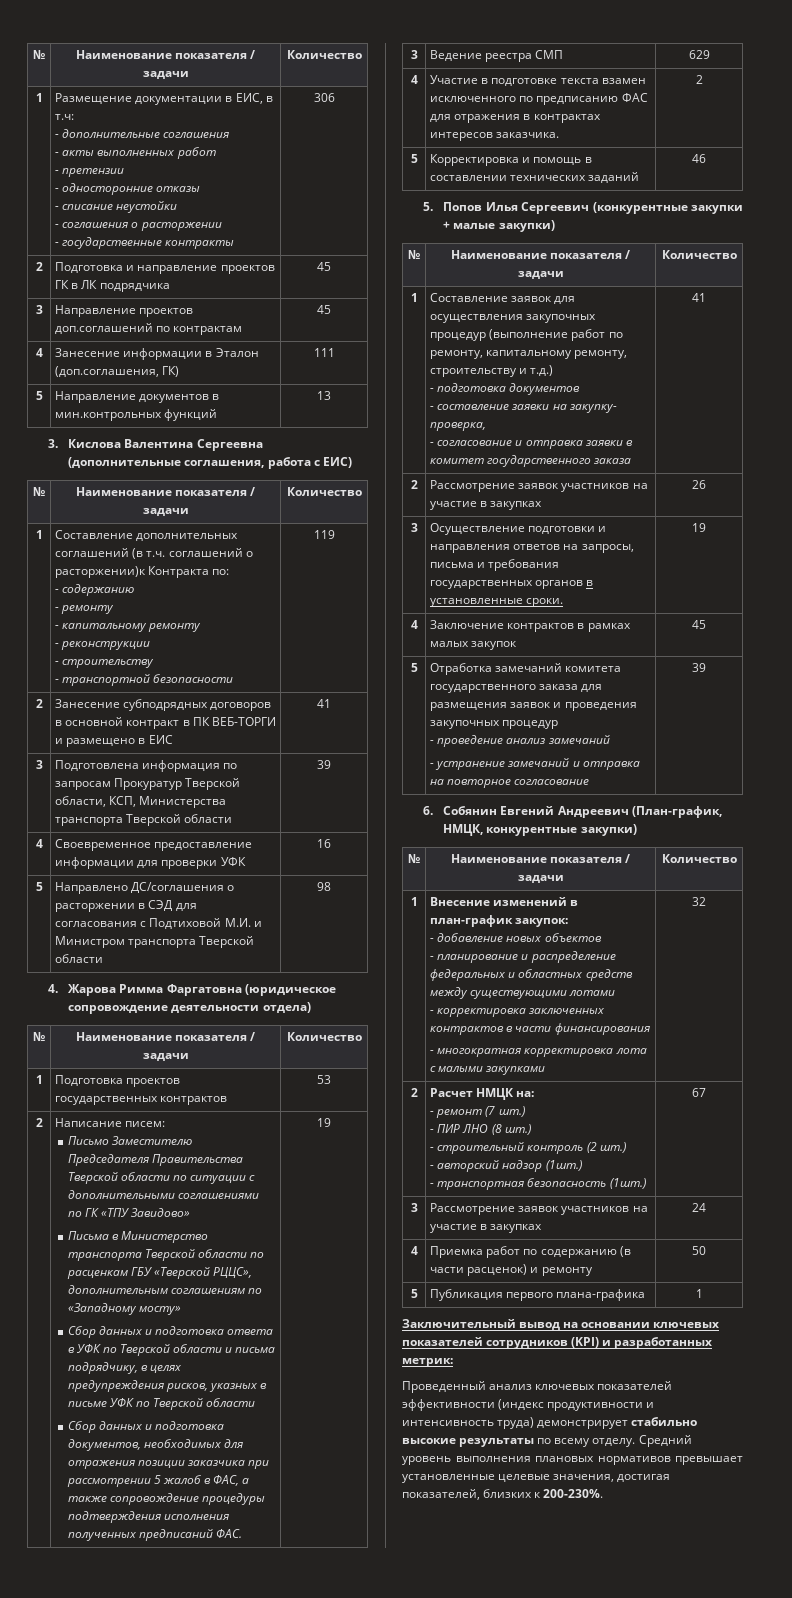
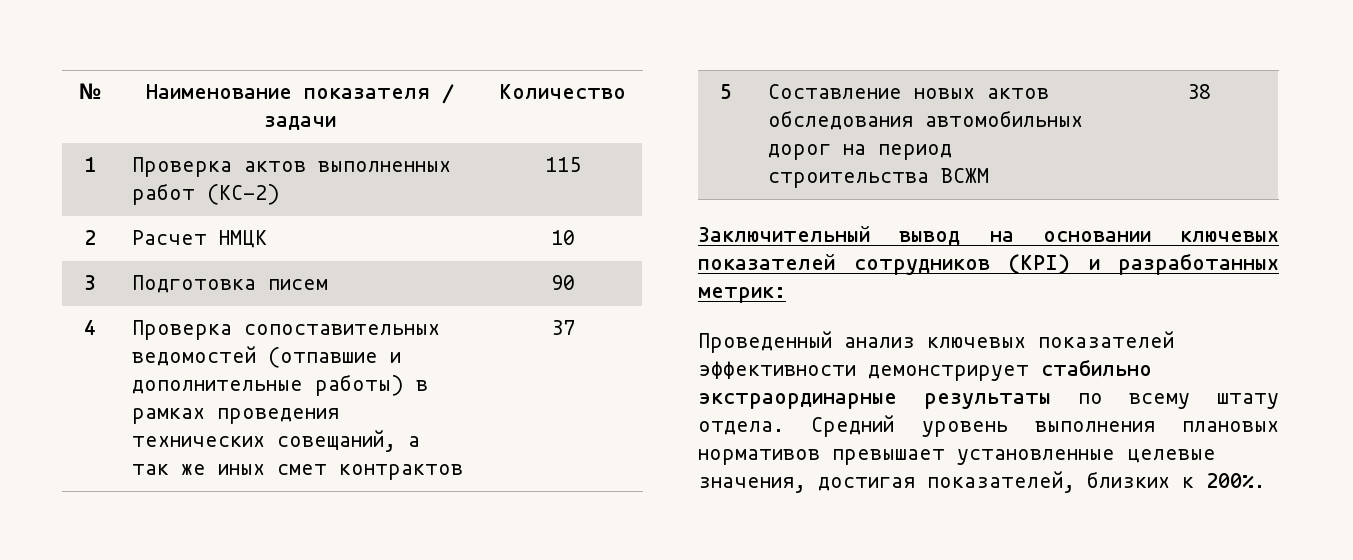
[33,50,45,59] [75,50,256,59] [142,71,189,79] [286,50,362,59] [35,93,43,102] [55,93,273,105] [55,114,75,120] [55,129,230,138] [55,147,216,159] [55,168,125,177] [55,183,201,195] [55,201,178,213] [55,222,222,231] [55,237,235,249] [313,93,335,102] [35,262,43,271] [55,262,275,274] [55,280,170,292] [317,262,331,271] [35,305,43,314] [55,305,194,317] [55,323,243,335] [317,305,331,314] [35,348,43,357] [55,348,259,360] [55,366,180,377] [313,348,335,357] [35,391,43,400] [55,391,220,403] [55,409,218,421] [317,391,331,400] [47,439,263,451] [68,457,352,469] [33,487,45,496] [75,487,256,496] [142,508,189,516] [286,487,362,496] [35,530,43,539] [55,530,239,541] [55,548,253,559] [55,566,230,578] [55,584,135,596] [55,605,115,614] [55,623,202,632] [55,641,151,650] [55,659,155,668] [55,674,234,686] [313,530,335,539] [35,699,43,708] [55,699,272,711] [55,717,276,729] [55,735,173,747] [317,699,331,708] [35,760,43,769] [55,760,238,772] [55,778,241,790] [55,796,227,808] [55,814,233,826] [317,760,331,769] [35,839,43,848] [55,839,253,851] [55,857,246,869] [317,839,331,848] [35,882,43,891] [55,882,235,894] [55,900,197,912] [55,918,262,929] [55,936,255,948] [55,954,104,963] [317,882,331,891] [47,984,336,996] [68,1002,311,1014] [33,1032,45,1041] [75,1032,256,1041] [142,1053,189,1061] [286,1032,362,1041] [35,1075,43,1084] [55,1075,181,1087] [55,1096,228,1105] [317,1075,331,1084] [35,1118,43,1127] [55,1118,166,1127] [67,1136,192,1145] [67,1154,243,1166] [67,1172,256,1184] [67,1190,259,1199] [67,1208,191,1217] [67,1231,209,1243] [67,1249,265,1261] [66,1267,253,1279] [67,1285,263,1294] [67,1303,181,1315] [67,1326,274,1338] [67,1344,276,1356] [67,1362,183,1374] [67,1380,268,1392] [67,1398,256,1410] [67,1421,225,1433] [67,1439,244,1451] [67,1460,270,1469] [66,1475,250,1487] [67,1493,266,1505] [67,1511,229,1523] [67,1529,243,1541] [317,1118,331,1127] [410,50,418,59] [430,50,564,62] [688,50,710,59] [410,75,418,84] [430,75,646,86] [430,93,648,105] [430,114,601,123] [430,132,560,141] [695,75,703,84] [410,154,418,163] [430,154,592,166] [430,172,640,183] [692,154,706,163] [422,202,743,214] [443,220,555,232] [408,250,420,259] [450,250,631,259] [517,271,564,279] [661,250,737,259] [410,293,418,302] [430,293,576,304] [430,314,597,323] [430,329,623,341] [430,350,628,359] [430,365,554,377] [430,383,581,395] [430,404,617,413] [430,422,487,431] [430,440,633,449] [430,455,632,467] [692,293,706,302] [410,480,418,489] [430,480,648,492] [430,501,543,510] [692,480,706,489] [410,523,418,532] [430,523,607,535] [430,544,634,553] [430,559,560,571] [430,580,594,589] [430,598,564,607] [692,523,706,532] [410,620,418,629] [430,620,631,632] [430,641,518,650] [692,620,706,629] [410,663,418,672] [430,663,622,675] [430,684,603,693] [430,702,637,711] [430,720,559,729] [430,735,610,747] [430,758,640,770] [430,779,590,788] [692,663,706,672] [422,806,722,818] [443,824,637,836] [408,854,420,863] [450,854,631,863] [517,875,564,883] [661,854,737,863] [410,897,418,906] [430,897,579,906] [430,915,569,927] [430,933,602,942] [430,951,616,963] [430,969,633,981] [430,987,616,999] [430,1008,606,1017] [430,1023,650,1035] [430,1048,647,1057] [430,1066,546,1075] [692,897,706,906] [410,1088,418,1097] [430,1088,535,1100] [430,1106,525,1118] [430,1124,531,1135] [430,1142,626,1154] [430,1160,582,1172] [430,1178,646,1190] [692,1088,706,1097] [410,1203,418,1212] [430,1203,648,1215] [430,1224,543,1233] [692,1203,706,1212] [410,1246,418,1255] [430,1246,631,1258] [430,1264,593,1276] [692,1246,706,1255] [410,1289,418,1298] [430,1289,646,1301] [695,1289,703,1298] № | Наименование показателя / задачи | Количество // 1 | Размещение документации в ЕИС, в т.ч: // - дополнительные соглашения // - акты выполненных работ // - претензии // - односторонние отказы // - списание неустойки // - соглашения о расторжении // - государственные контракты | 306 // 2 | Подготовка и направление проектов ГК в ЛК подрядчика | 45 // 3 | Направление проектов доп.соглашений по контрактам | 45 // 4 | Занесение информации в Эталон (доп.соглашения, ГК) | 111 // 5 | Направление документов в мин.контрольных функций | 13 // 3. Кислова Валентина Сергеевна (дополнительные соглашения, работа с ЕИС) // № | Наименование показателя / задачи | Количество // 1 | Составление дополнительных соглашений (в т.ч. соглашений о расторжении)к Контракта по: // - содержанию // - ремонту // - капитальному ремонту // - реконструкции // - строительству // - транспортной безопасности | 119 // 2 | Занесение субподрядных договоров в основной контракт в ПК ВЕБ-ТОРГИ и размещено в ЕИС | 41 // 3 | Подготовлена информация по запросам Прокуратур Тверской области, КСП, Министерства транспорта Тверской области | 39 // 4 | Своевременное предоставление информации для проверки УФК | 16 // 5 | Направлено ДС/соглашения о расторжении в СЭД для согласования с Подтиховой М.И. и Министром транспорта Тверской области | 98 // 4. Жарова Римма Фаргатовна (юридическое сопровождение деятельности отдела) // № | Наименование показателя / задачи | Количество // 1 | Подготовка проектов государственных контрактов | 53 // 2 | Написание писем: // Письмо Заместителю Председателя Правительства Тверской области по ситуации с дополнительными соглашениями по ГК «ТПУ Завидово» // Письма в Министерство транспорта Тверской области по расценкам ГБУ «Тверской РЦЦС», дополнительным соглашениям по «Западному мосту» // Сбор данных и подготовка ответа в УФК по Тверской области и письма подрядчику, в целях предупреждения рисков, указных в письме УФК по Тверской области // Сбор данных и подготовка документов, необходимых для отражения позиции заказчика при рассмотрении 5 жалоб в ФАС, а также сопровождение процедуры подтверждения исполнения полученных предписаний ФАС. | 19 // 3 | Ведение реестра СМП | 629 // 4 | Участие в подготовке текста взамен исключенного по предписанию ФАС для отражения в контрактах интересов заказчика. | 2 // 5 | Корректировка и помощь в составлении технических заданий | 46 // 5. Попов Илья Сергеевич (конкурентные закупки + малые закупки) // № | Наименование показателя / задачи | Количество // 1 | Составление заявок для осуществления закупочных процедур (выполнение работ по ремонту, капитальному ремонту, строительству и т.д.) // - подготовка документов // - составление заявки на закупку- проверка, // - согласование и отправка заявки в комитет государственного заказа | 41 // 2 | Рассмотрение заявок участников на участие в закупках | 26 // 3 | Осуществление подготовки и направления ответов на запросы, письма и требования государственных органов в установленные сроки. | 19 // 4 | Заключение контрактов в рамках малых закупок | 45 // 5 | Отработка замечаний комитета государственного заказа для размещения заявок и проведения закупочных процедур // - проведение анализ замечаний // - устранение замечаний и отправка на повторное согласование | 39 // 6. Собянин Евгений Андреевич (План-график, НМЦК, конкурентные закупки) // № | Наименование показателя / задачи | Количество // 1 | Внесение изменений в план-график закупок: // - добавление новых объектов // - планирование и распределение федеральных и областных средств между существующими лотами // - корректировка заключенных контрактов в части финансирования // - многократная корректировка лота с малыми закупками | 32 // 2 | Расчет НМЦК на: // - ремонт (7 шт.) // - ПИР ЛНО (8 шт.) // - строительный контроль (2 шт.) // - авторский надзор (1шт.) // - транспортная безопасность (1шт.) | 67 // 3 | Рассмотрение заявок участников на участие в закупках | 24 // 4 | Приемка работ по содержанию (в части расценок) и ремонту | 50 // 5 | Публикация первого плана-графика | 1 -> [78,83,101,99] [145,84,454,104] [263,116,336,130] [499,84,626,100] [83,157,96,172] [131,157,451,177] [131,183,280,205] [544,157,581,172] [83,230,96,245] [131,230,267,248] [550,230,575,245] [83,275,96,290] [131,275,328,293] [550,275,575,290] [83,320,96,335] [131,320,440,340] [131,346,401,368] [131,374,428,396] [131,408,339,424] [131,430,420,452] [131,464,463,480] [550,320,575,335] [719,84,732,99] [767,84,1049,100] [767,110,1083,130] [767,144,952,160] [767,168,989,188] [1186,84,1211,99] № | Наименование показателя / задачи | Количество // 1 | Проверка актов выполненных работ (КС-2) | 115 // 2 | Расчет НМЦК | 10 // 3 | Подготовка писем | 90 // 4 | Проверка сопоставительных ведомостей (отпавшие и дополнительные работы) в рамках проведения технических совещаний, а так же иных смет контрактов | 37 // 5 | Составление новых актов обследования автомобильных дорог на период строительства ВСЖМ | 38
[498,1399,655,1411] [402,1417,535,1429] (индекс продуктивности и интенсивность труда) -> (856, 370) none
[402,1438,456,1444] высокие -> [698,393,897,409] экстраординарные
[592,1438,636,1447] отделу. -> [1217,393,1279,409] [698,421,784,435] штату отдела.
[543,1489,604,1498] 200-230%. -> [1206,473,1265,488] 200%.

